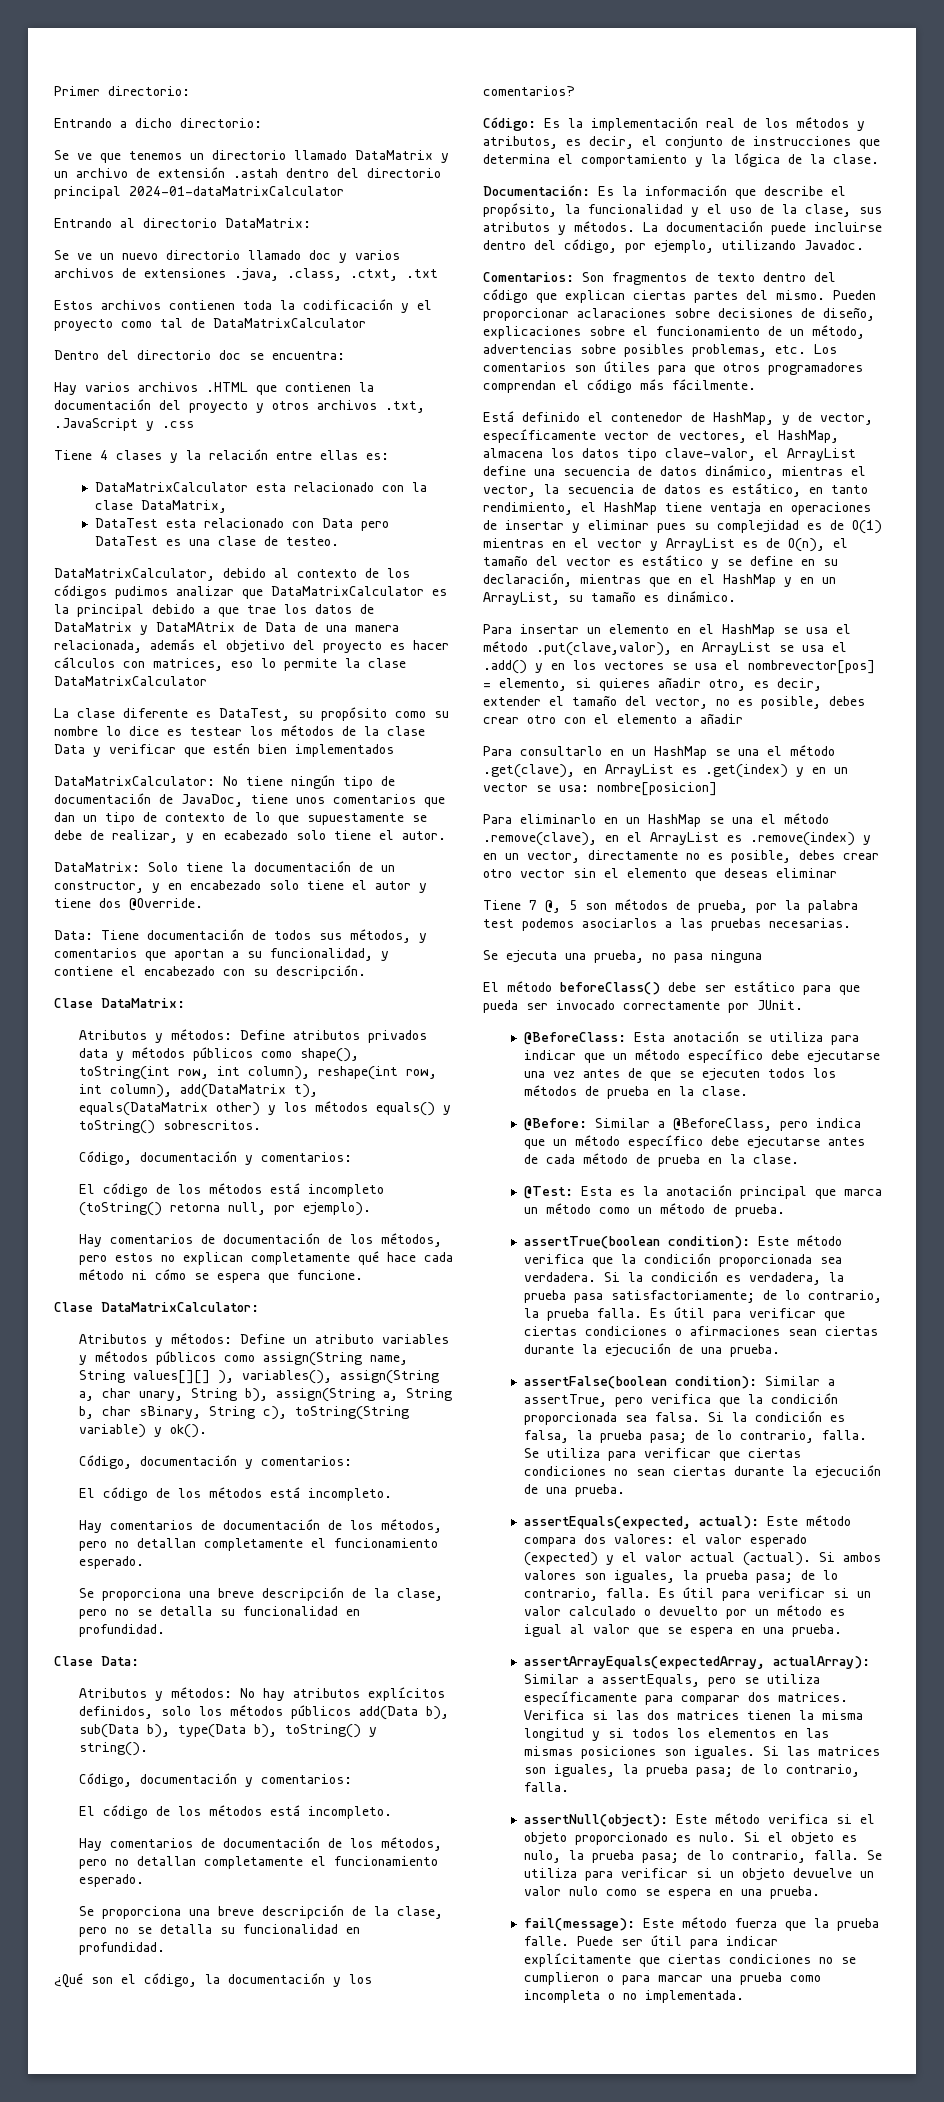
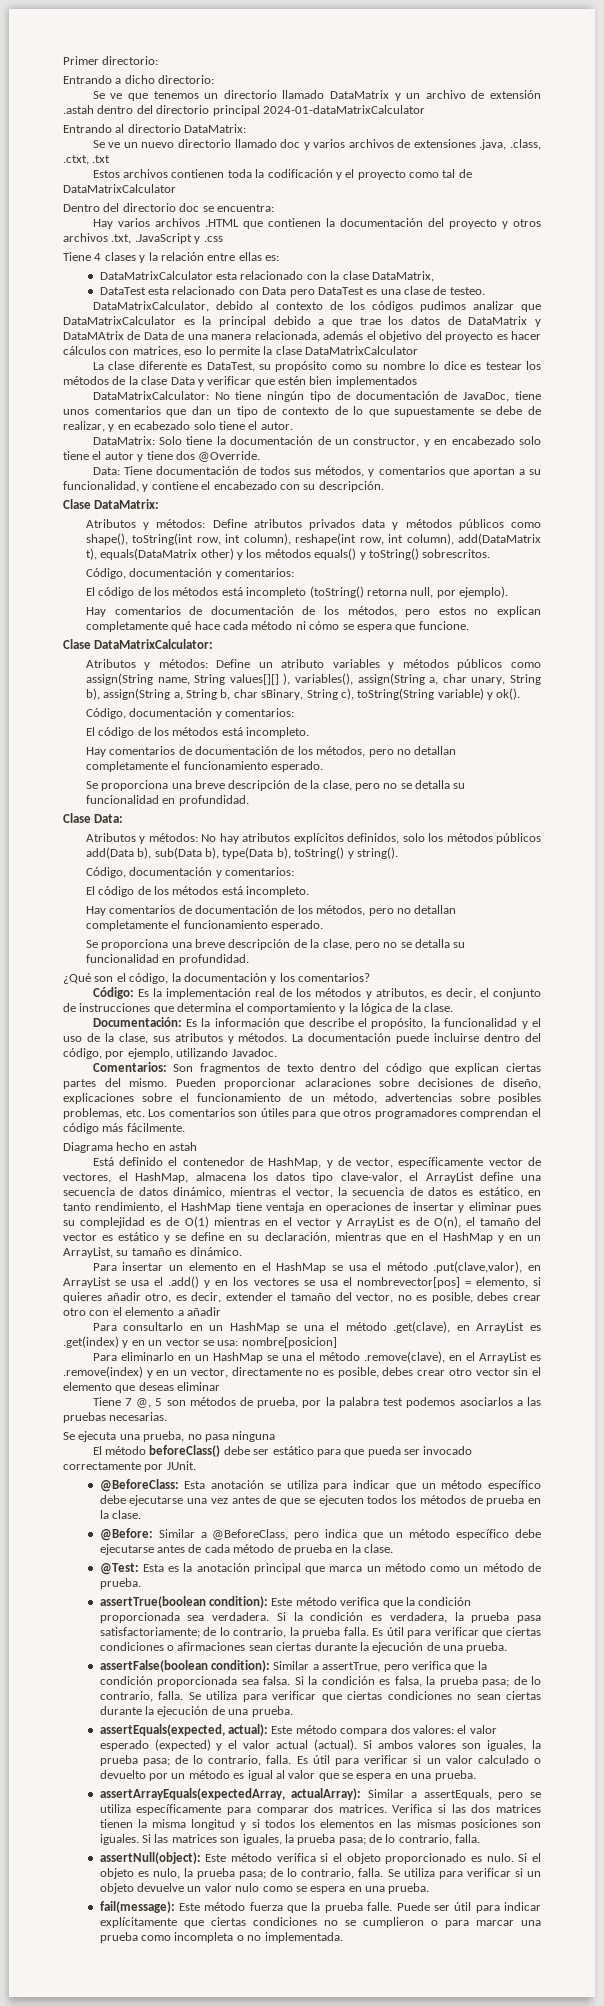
(756, 384) none -> [63,1142,198,1153] // Diagrama hecho en astah

